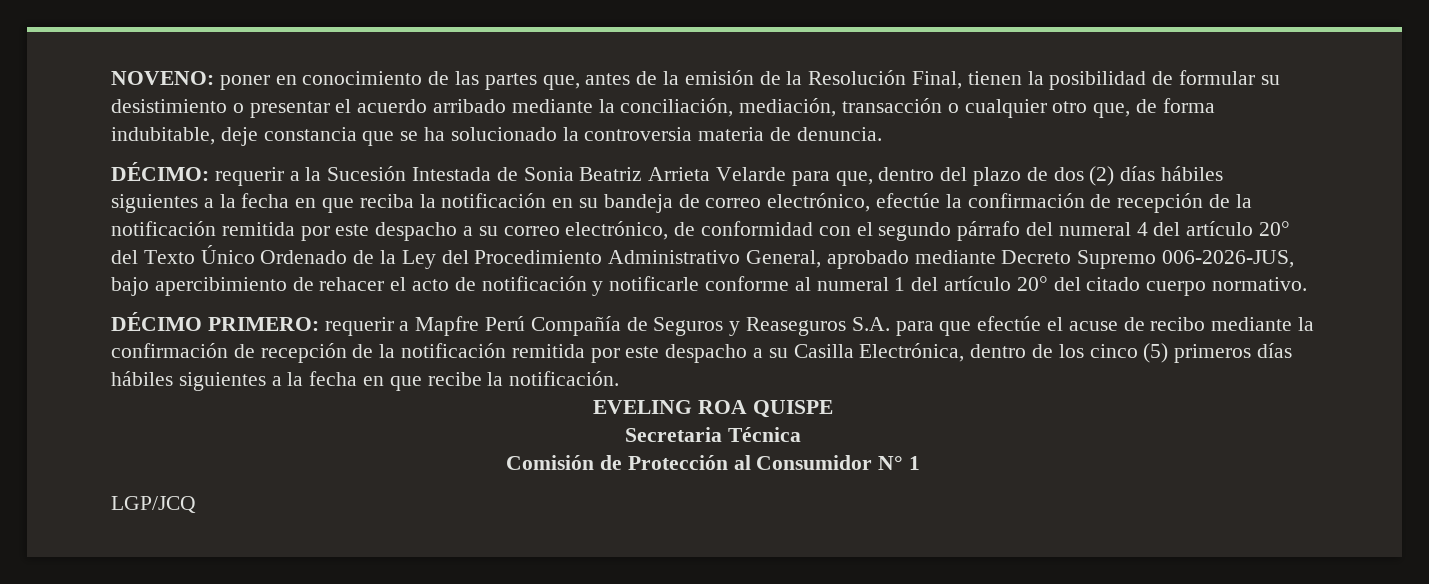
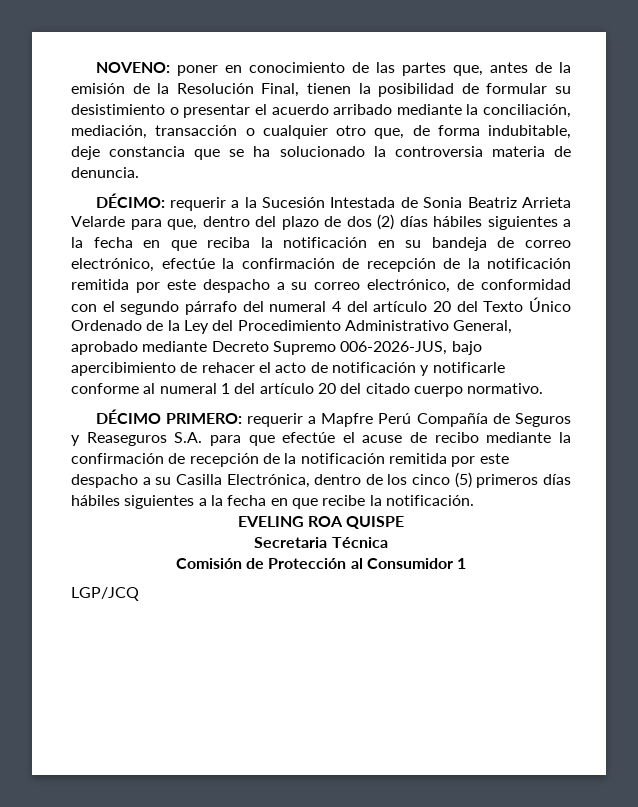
[1259,221,1291,236] 20° -> [433,301,452,312] 20
[1016,276,1048,291] 20° -> [317,383,336,394] 20
[878,456,904,470] N° -> (453, 563) none

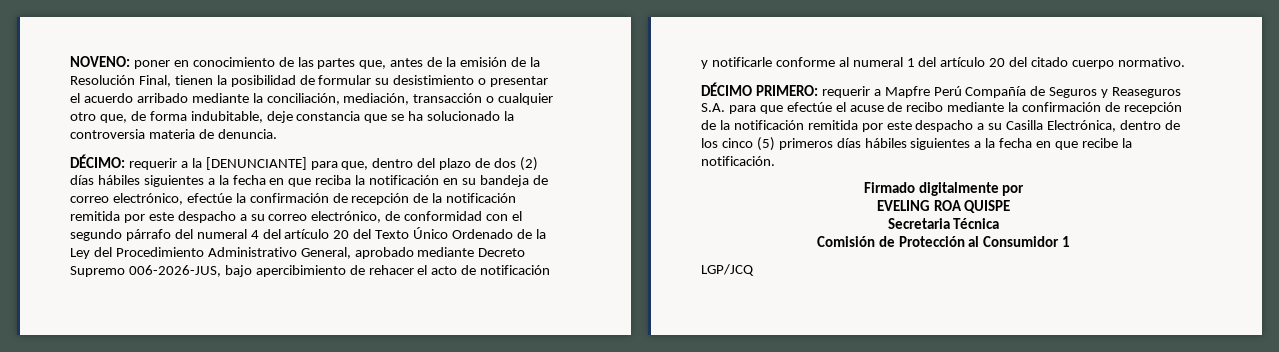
[262,197,571,208] [71,216,125,227] Sucesión Intestada de Sonia Beatriz Arrieta Velarde -> [205,157,307,170] [DENUNCIANTE]
(474, 500) none -> [863,182,1025,196] // Firmado digitalmente por

